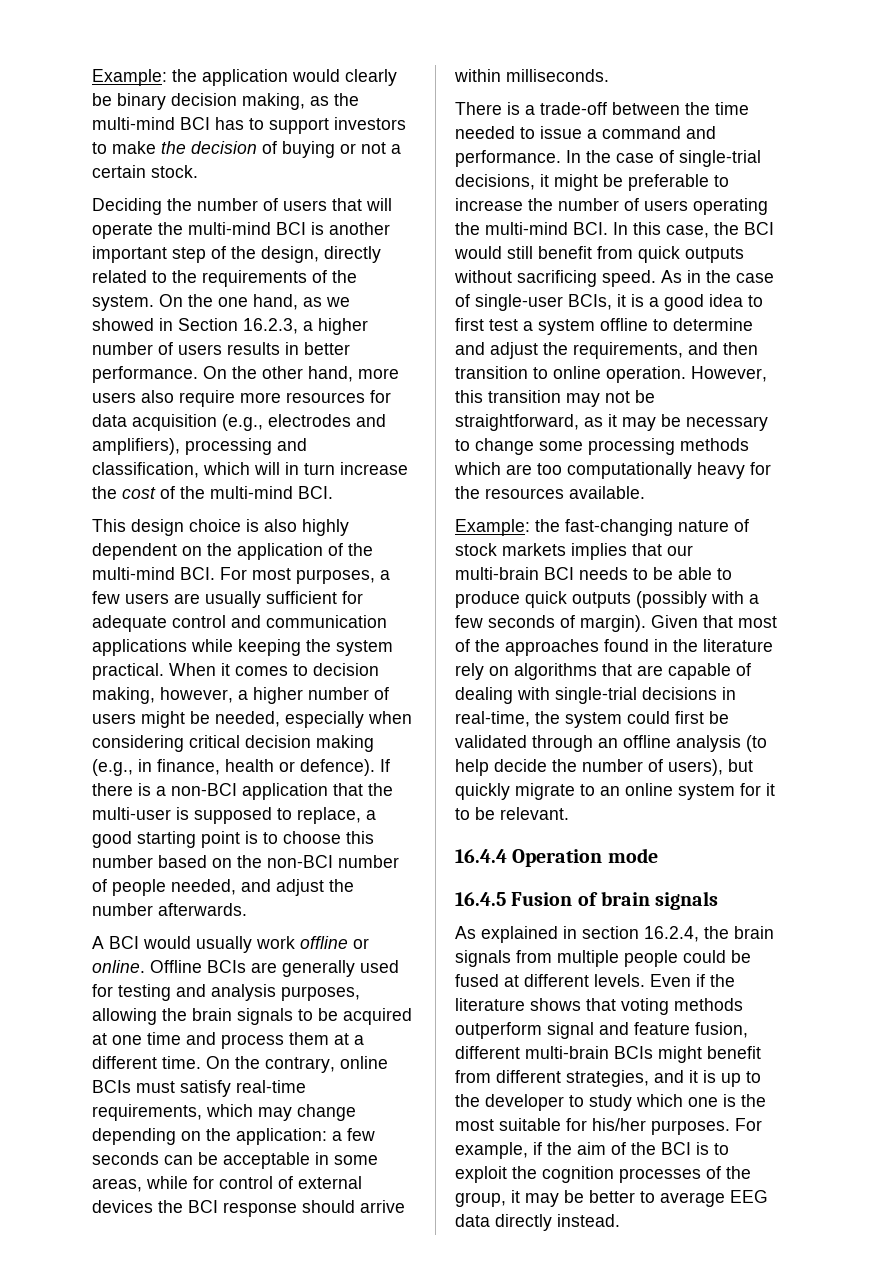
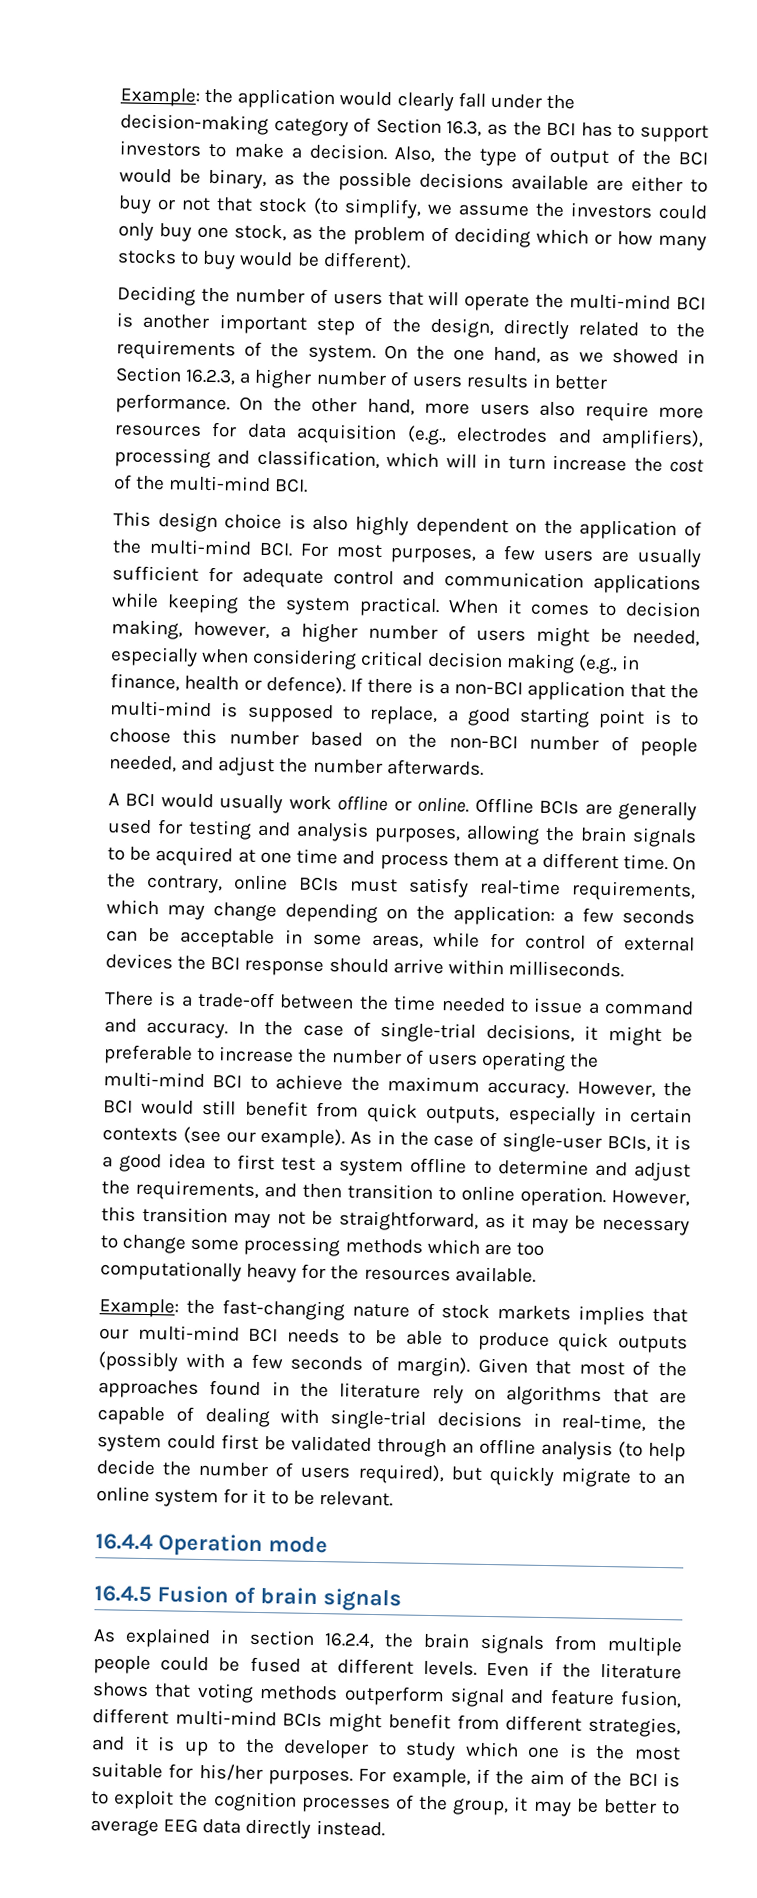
[92,93,359,110] [92,117,175,130] be binary decision making, as the multi-mind -> [457,92,575,110] [120,113,542,137] fall under the decision-making category of Section 16.3, as the
[161,141,401,158] [92,165,198,178] the decision of buying or not a certain stock. -> [290,143,708,168] [119,168,708,193] [118,195,708,220] [118,222,707,251] [117,249,411,271] a decision. Also, the type of output of the BCI would be binary, as the possible decisions available are either to buy or not that stock (to simplify, we assume the investors could only buy one stock, as the problem of deciding which or how many stocks to buy would be different).
[92,807,171,820] multi-user -> [110,700,212,718] multi-mind
[455,150,561,167] performance. -> [146,1021,229,1039] accuracy.
[573,222,709,238] BCI. In this case, -> [212,1074,656,1099] BCI to achieve the maximum accuracy. However,
[685,247,744,263] [454,270,656,287] outputs without sacrificing speed. -> [425,1105,692,1126] [102,1126,346,1149] outputs, especially in certain contexts (see our example).
[455,567,539,580] multi-brain -> [137,1324,240,1342] multi-mind
[668,759,723,776] users), -> [300,1463,445,1485] users required),
[525,1046,609,1059] multi-brain -> [174,1709,277,1727] multi-mind

